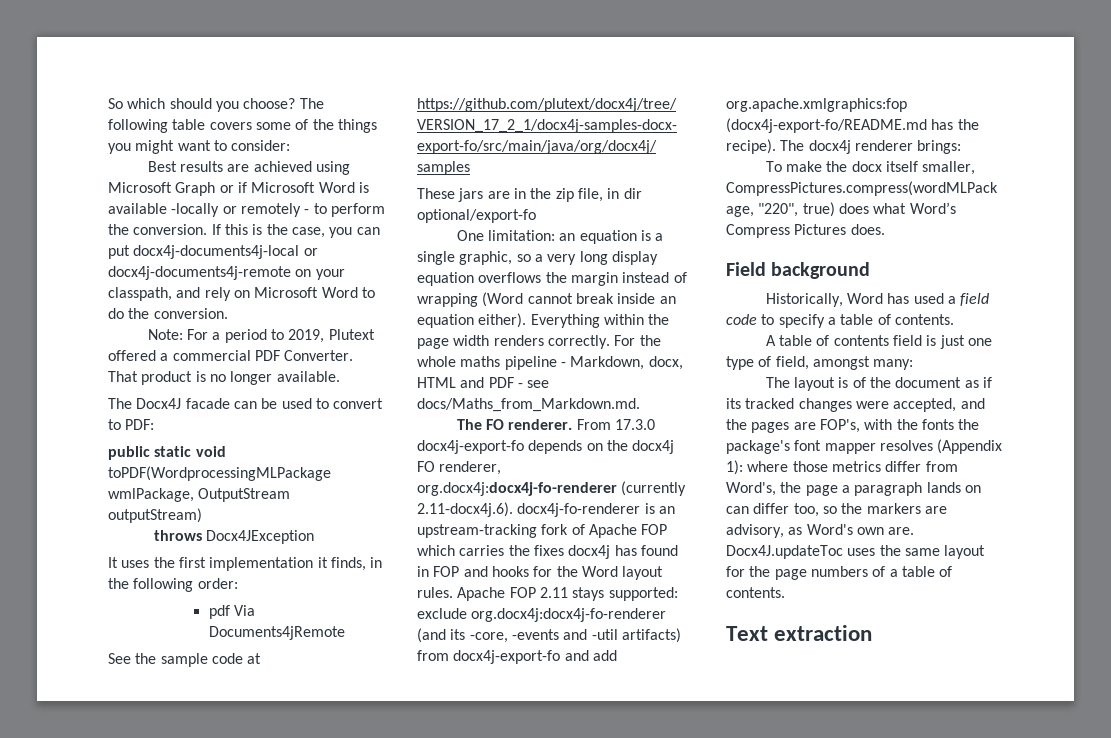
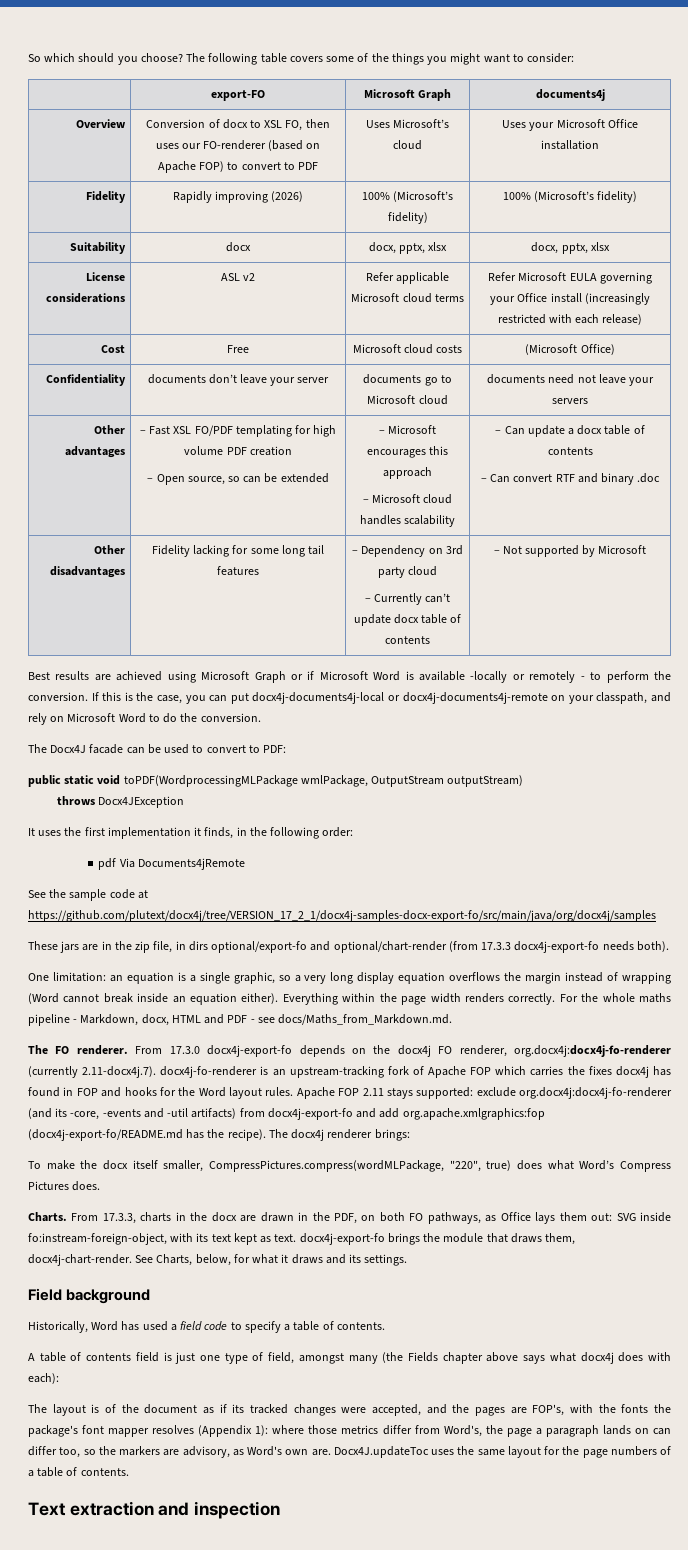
(291, 145) none -> [211,90,265,101] [363,89,452,101] [535,89,605,101] [75,119,126,128] [146,119,330,131] [155,140,321,151] [157,161,319,173] [365,119,450,128] [393,140,422,150] [502,119,638,131] [541,140,599,150] [85,191,126,203] [172,191,304,203] [361,191,454,202] [387,212,428,224] [502,191,638,203] [69,242,126,254] [226,242,251,252] [368,242,448,254] [531,242,610,254] [85,272,125,281] [45,293,125,303] [220,273,256,281] [365,272,450,284] [351,293,464,303] [488,272,652,284] [490,293,650,305] [497,314,643,325] [100,345,125,353] [227,345,249,353] [352,344,463,354] [525,344,615,355] [45,374,126,386] [147,374,330,386] [363,374,452,386] [367,395,448,405] [487,374,654,386] [552,398,588,404] [93,425,125,434] [64,446,125,458] [139,425,337,437] [184,446,292,456] [147,473,329,485] [378,425,437,434] [366,446,449,458] [383,467,432,479] [362,494,453,504] [359,515,456,527] [495,425,645,437] [547,447,593,455] [480,473,661,485] [93,545,125,554] [49,566,125,578] [151,545,325,557] [217,566,259,576] [352,545,463,557] [377,566,438,578] [364,593,451,605] [353,614,462,626] [385,636,430,644] [493,545,647,557] // | export-FO | Microsoft Graph | documents4j // Overview | Conversion of docx to XSL FO, then uses our FO-renderer (based on Apache FOP) to convert to PDF | Uses Microsoft’s cloud | Uses your Microsoft Office installation // Fidelity | Rapidly improving (2026) | 100% (Microsoft’s fidelity) | 100% (Microsoft’s fidelity) // Suitability | docx | docx, pptx, xlsx | docx, pptx, xlsx // License considerations | ASL v2 | Refer applicable Microsoft cloud terms | Refer Microsoft EULA governing your Office install (increasingly restricted with each release) // Cost | Free | Microsoft cloud costs | (Microsoft Office) // Confidentiality | documents don’t leave your server | documents go to Microsoft cloud | documents need not leave your servers // Other advantages | – Fast XSL FO/PDF templating for high volume PDF creation // – Open source, so can be extended | – Microsoft encourages this approach // – Microsoft cloud handles scalability | – Can update a docx table of contents // – Can convert RTF and binary .doc // Other disadvantages | Fidelity lacking for some long tail features | – Dependency on 3rd party cloud // – Currently can’t update docx table of contents | – Not supported by Microsoft
[147,329,375,343] [108,350,354,361] [108,371,340,385] // Note: For a period to 2019, Plutext offered a commercial PDF Converter. That product is no longer available. -> (261, 717) none
[623,188,642,199] dir -> [188,941,208,951] dirs
(536, 216) none -> [310,941,669,953] and optional/chart-render (from 17.3.3 docx4j-export-fo needs both).
[417,502,513,517] 2.11-docx4j.6). -> [82,1066,157,1078] 2.11-docx4j.7).
(885, 229) none -> [28,1212,671,1224] [28,1233,576,1245] [28,1254,408,1266] // Charts. From 17.3.3, charts in the docx are drawn in the PDF, on both FO pathways, as Office lays them out: SVG inside fo:instream-foreign-object, with its text kept as text. docx4j-export-fo brings the module that draws them, docx4j-chart-render. See Charts, below, for what it draws and its settings.
[873,359,914,370] many: -> [348,1352,671,1364] [28,1373,59,1384] many (the Fields chapter above says what docx4j does with each):
(873, 633) none -> [158,1501,281,1519] and inspection

